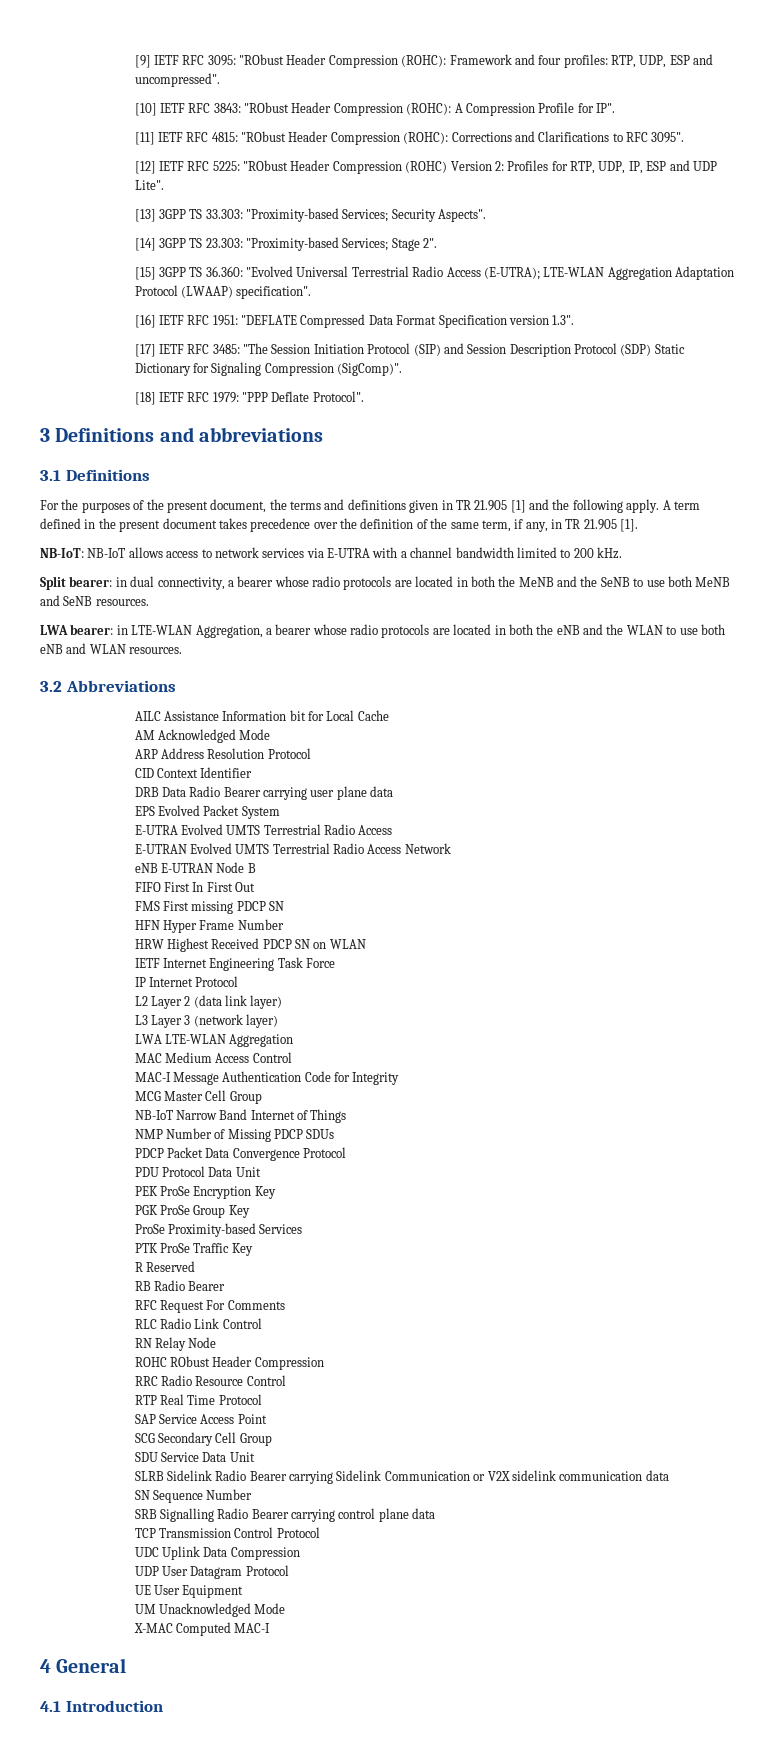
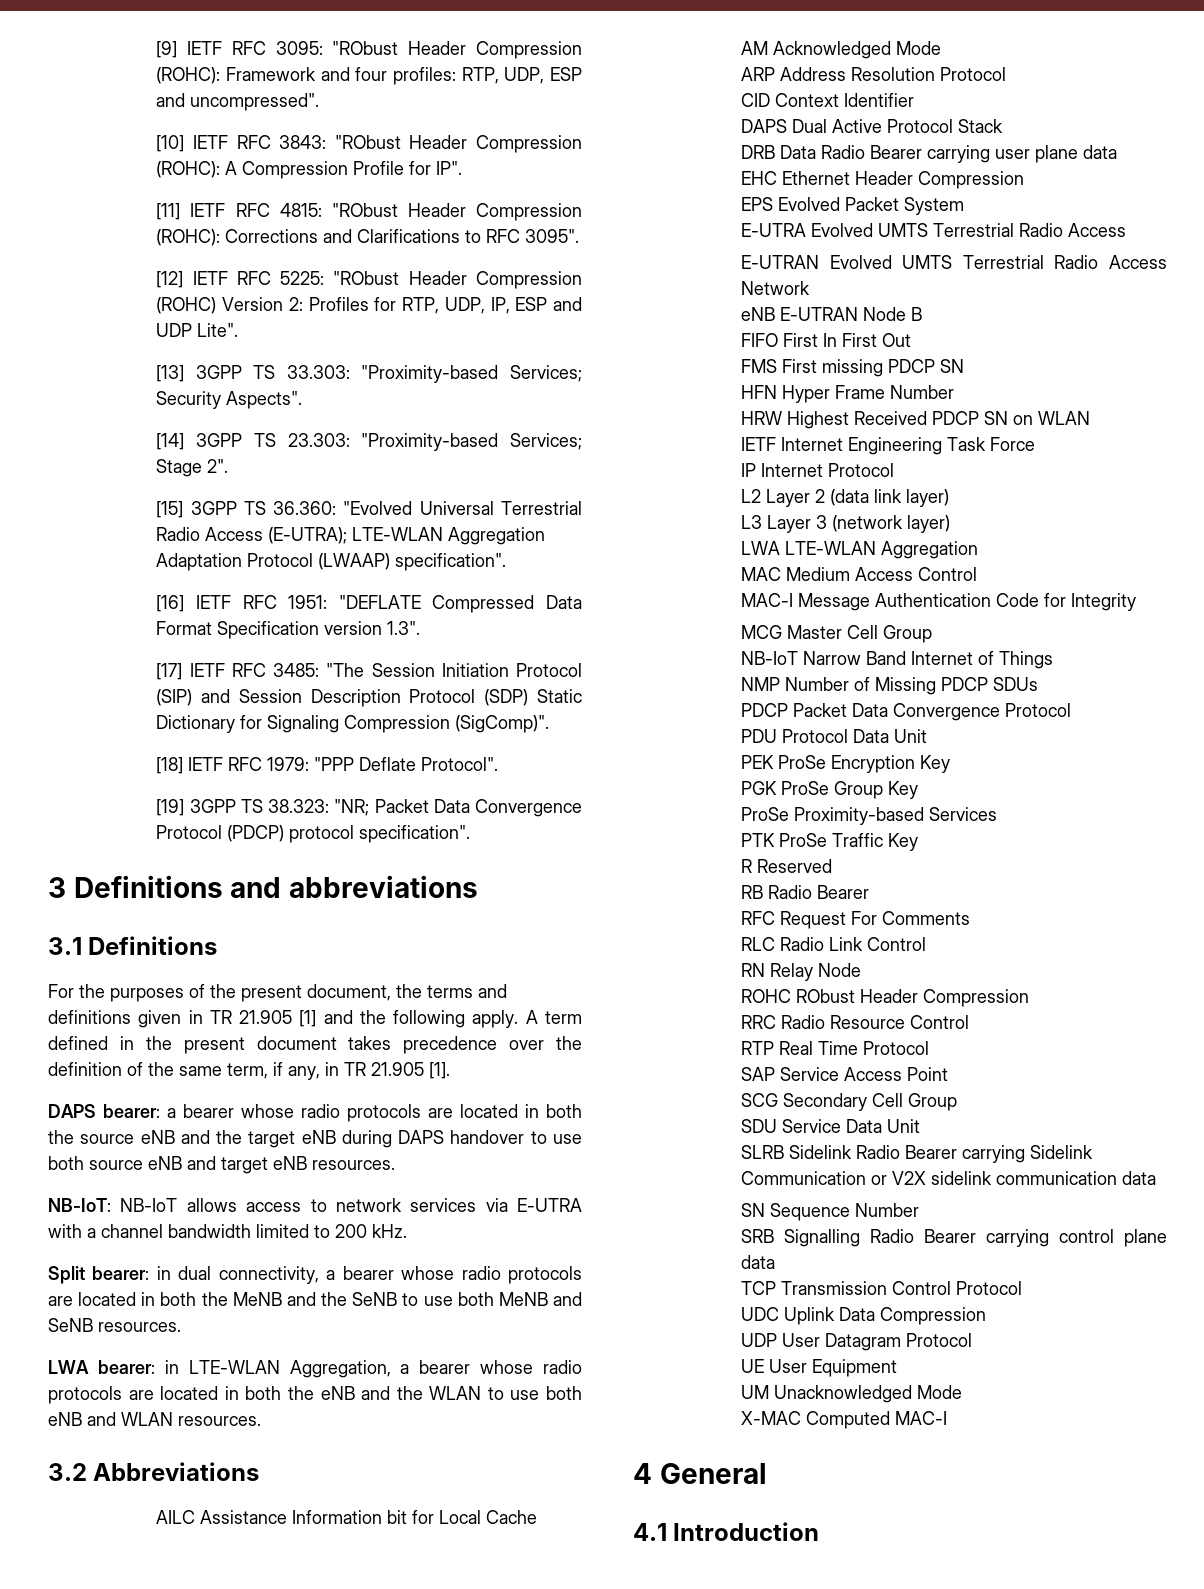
(364, 396) none -> [156,799,582,817] [156,825,471,843] // [19] 3GPP TS 38.323: "NR; Packet Data Convergence Protocol (PDCP) protocol specification".
(639, 525) none -> [48,1104,582,1122] [48,1130,582,1148] [48,1156,395,1174] // DAPS bearer: a bearer whose radio protocols are located in both the source eNB and the target eNB during DAPS handover to use both source eNB and target eNB resources.
(253, 772) none -> [741,119,1004,133] // DAPS Dual Active Protocol Stack
(394, 791) none -> [741,171,1025,189] // EHC Ethernet Header Compression

